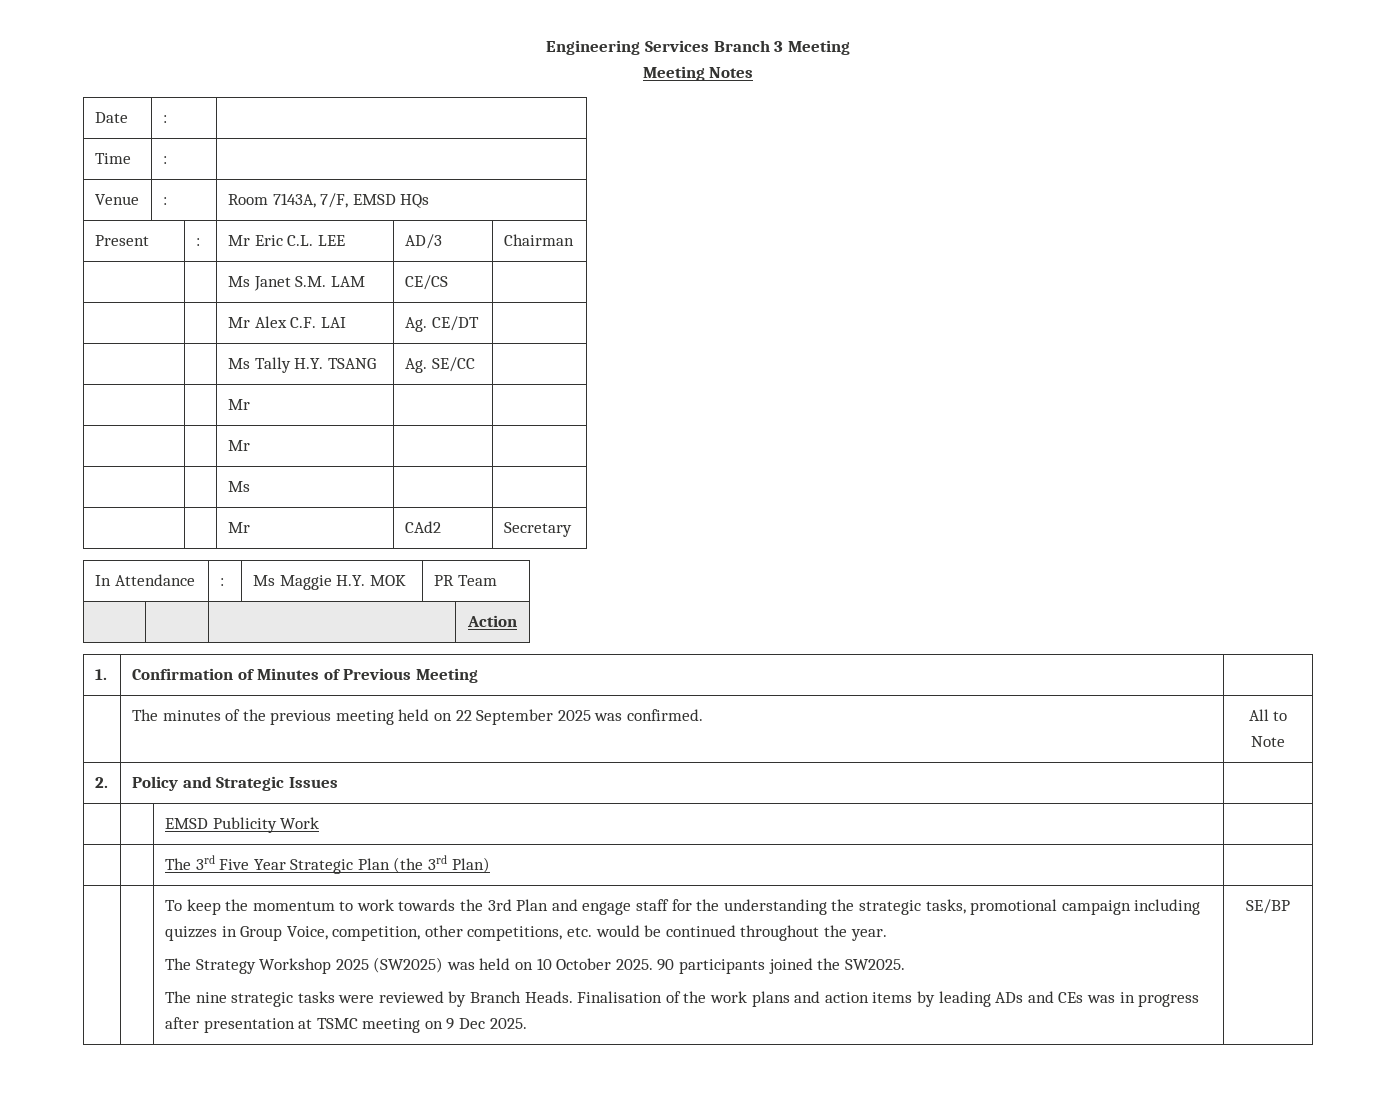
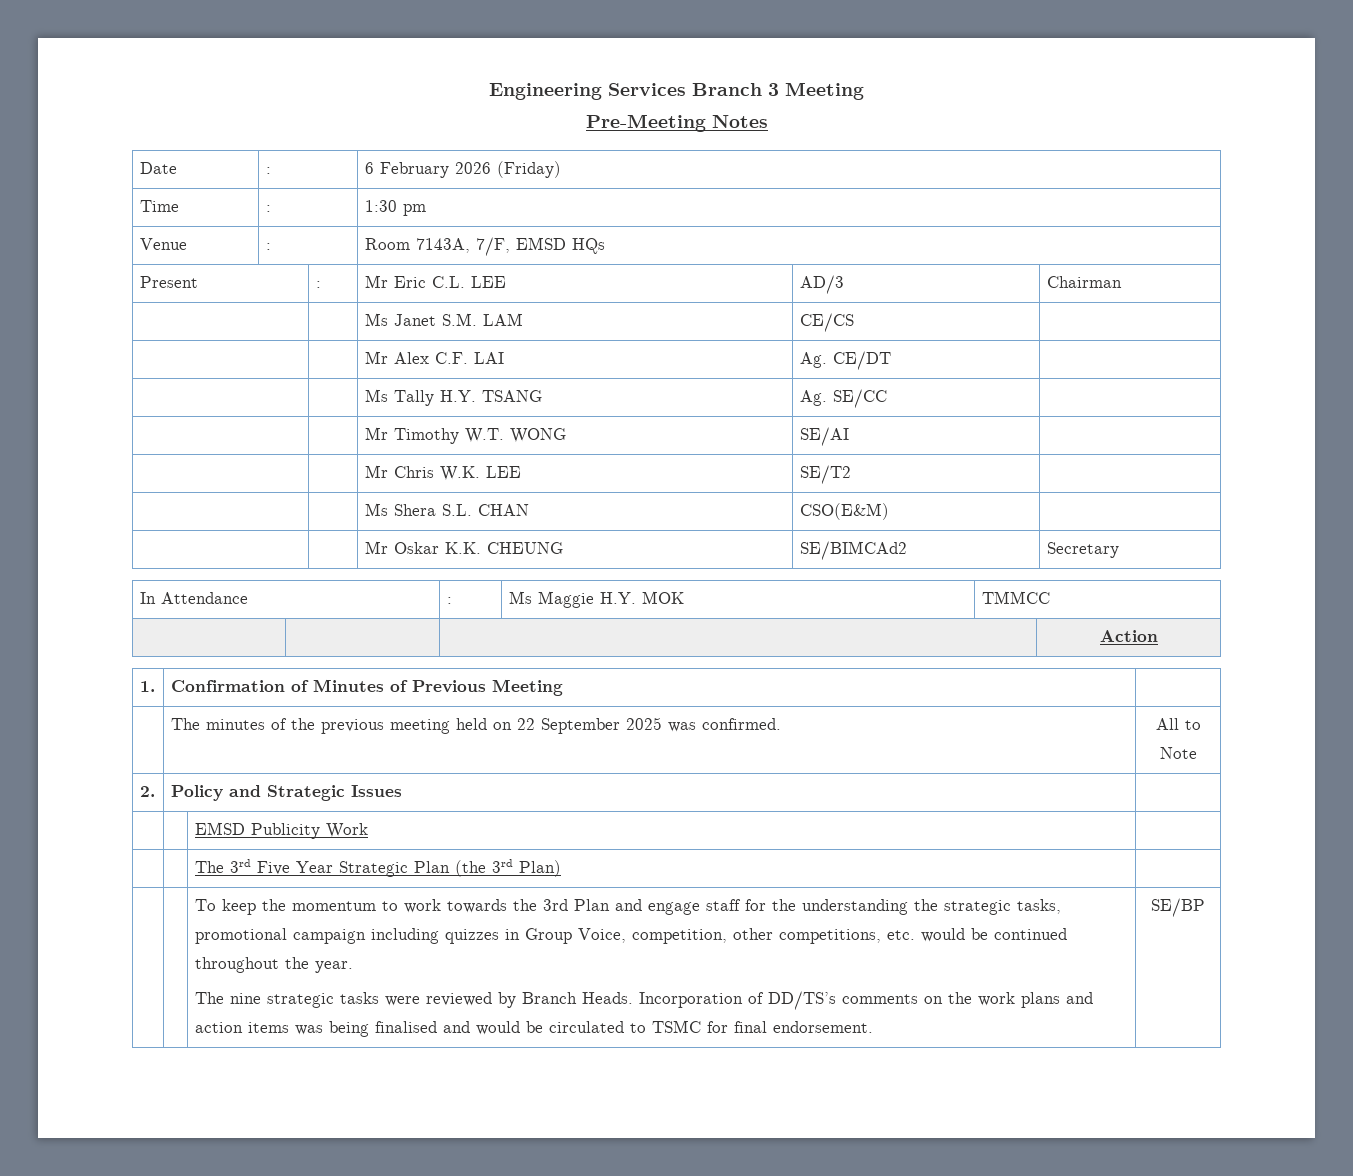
[642,66,705,81] Meeting -> [585,114,706,132] Pre-Meeting
(167, 119) none -> [364,161,561,178] 6 February 2026 (Friday)
(167, 160) none -> [364,200,426,216] 1:30 pm
[227,440,250,451] [227,481,250,492] [227,522,250,533] [404,521,441,533] | | // | | Mr | | // | | Ms | | // | | Mr | CAd2 -> [393,428,566,444] [799,427,849,446] [364,465,521,481] [799,465,851,484] [364,503,529,516] [799,503,889,520] [364,541,563,554] [799,541,907,560] Timothy W.T. WONG | SE/AI | // | | Mr Chris W.K. LEE | SE/T2 | // | | Ms Shera S.L. CHAN | CSO(E&M) | // | | Mr Oskar K.K. CHEUNG | SE/BIMCAd2
[433,575,497,586] PR Team -> [981,591,1050,604] TMMCC
[164,957,905,974] // The Strategy Workshop 2025 (SW2025) was held on 10 October 2025. 90 participants joined the SW2025. -> (353, 967) none
[577,991,681,1003] Finalisation of -> [638,991,943,1010] Incorporation of DD/TS’s comments on
[916,991,1200,1007] [164,1017,527,1033] by leading ADs and CEs was in progress after presentation at TSMC meeting on 9 Dec 2025. -> [294,1020,873,1037] was being finalised and would be circulated to TSMC for final endorsement.

